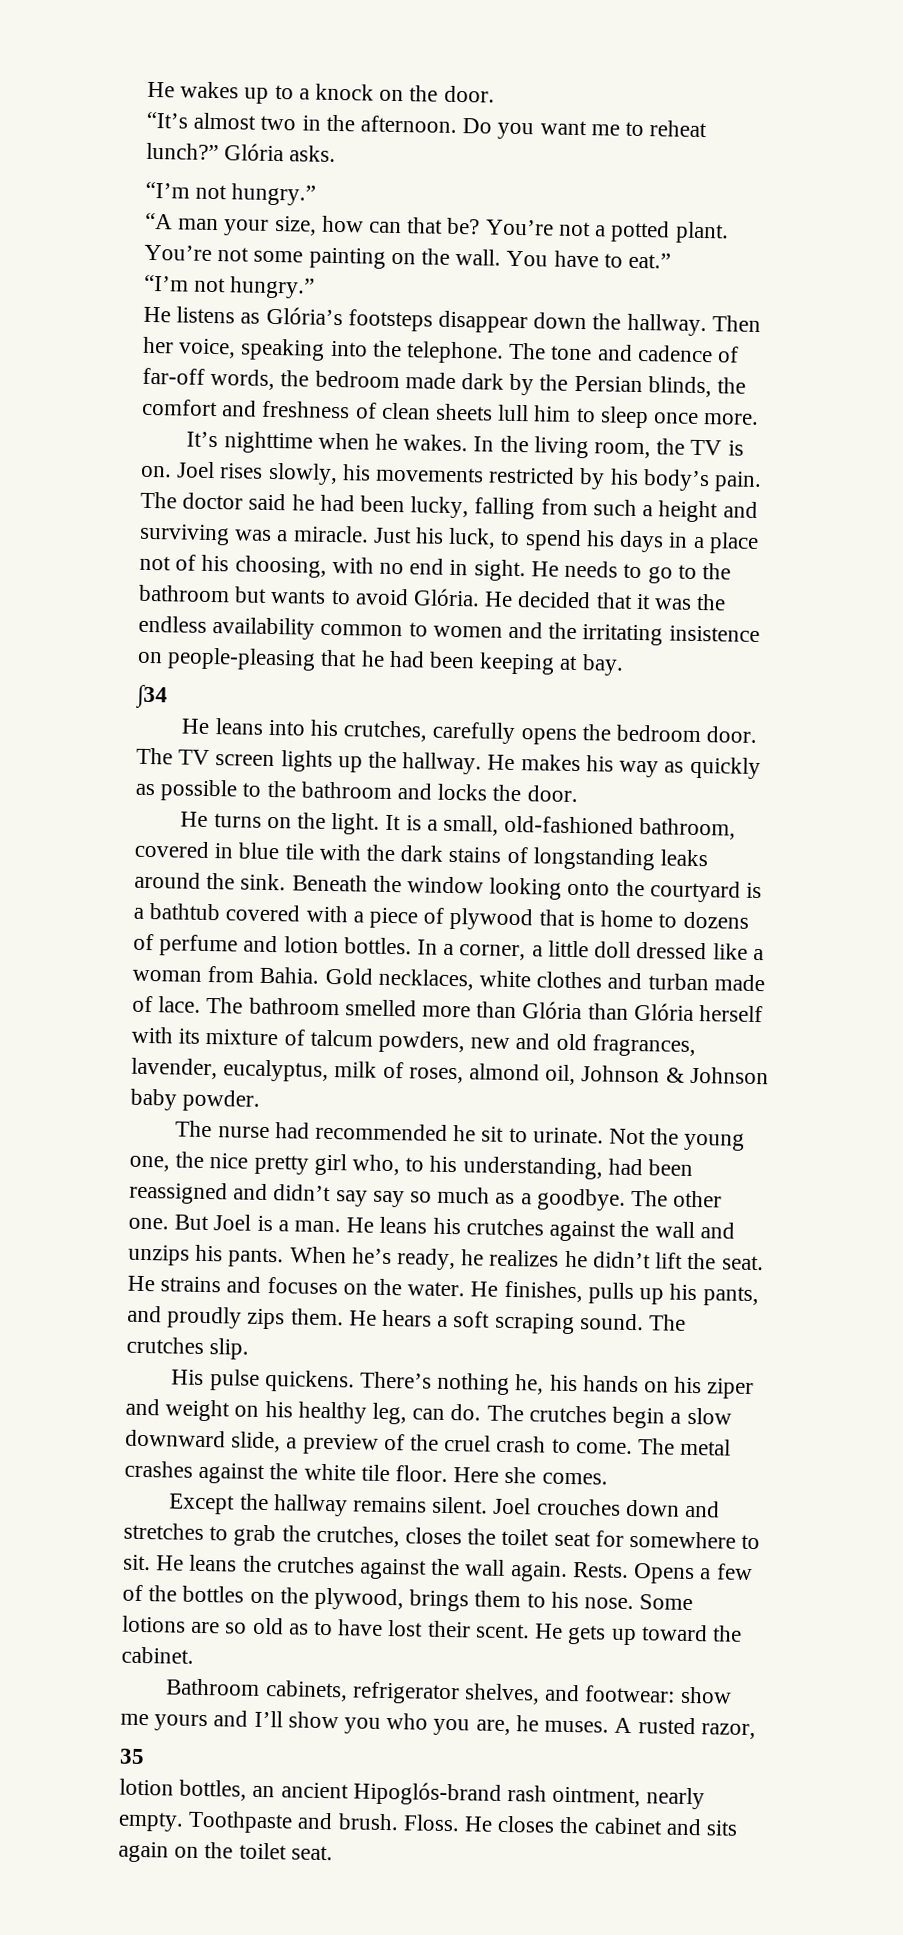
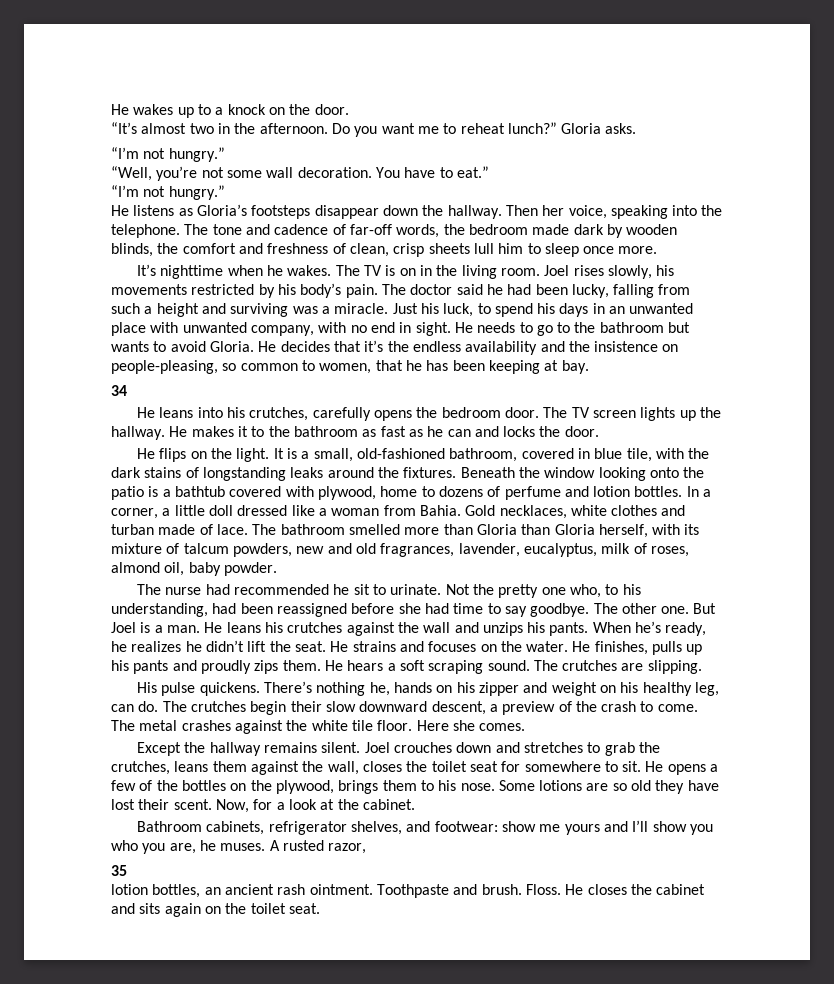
[224,143,285,162] Glória -> [561,123,602,134] Gloria
[145,212,729,244] [144,244,502,269] “A man your size, how can that be? You’re not a potted plant. You’re not some painting on the wall. -> [111,166,372,181] “Well, you’re not some wall decoration.
[265,306,343,326] Glória’s -> [196,204,247,216] Gloria’s
[539,374,643,393] the Persian -> [626,224,678,235] wooden
[380,402,431,420] clean -> [349,243,425,257] clean, crisp
[473,435,744,459] [141,465,172,478] In the living room, the TV is on. -> [335,265,540,279] The TV is on in the living room.
[692,532,759,554] [139,554,327,578] a place not of his choosing, -> [609,303,694,314] [111,322,314,336] an unwanted place with unwanted company,
[413,588,727,611] [138,615,760,646] [137,647,317,671] Glória. He decided that it was the endless availability common to women and the irritating insistence on people-pleasing -> [209,340,679,355] [111,360,372,374] Gloria. He decides that it’s the endless availability and the insistence on people-pleasing, so common to women,
[388,650,425,668] had -> [426,360,449,371] has
[135,684,168,709] ∫34 -> [111,385,127,396] 34
[585,755,761,780] [135,779,393,802] his way as quickly as possible to the bathroom -> [237,426,471,437] it to the bathroom as fast as he can
[213,813,262,828] turns -> [159,448,187,462] flips
[284,843,315,860] tile -> [626,448,652,462] tile,
[240,873,287,891] sink. -> [403,467,457,478] fixtures.
[649,880,741,903] courtyard -> [111,486,144,500] patio
[352,907,595,931] a piece of plywood that is -> [317,486,376,500] plywood,
[522,1001,764,1023] Glória than Glória herself -> [476,524,648,538] Gloria than Gloria herself,
[581,1065,769,1085] Johnson & Johnson -> (185, 569) none
[684,1132,746,1151] [129,1151,347,1176] young one, the nice pretty girl -> [498,584,566,598] pretty one
[233,1183,532,1208] and didn’t say say so much as a -> [351,603,527,617] before she had time to say
[702,1286,759,1307] pants, -> [133,660,169,674] pants
[209,1338,250,1360] slip. -> [621,660,702,674] are slipping.
[549,1374,578,1392] his -> (390, 689) none
[706,1378,755,1400] ziper -> [479,682,520,696] zipper
[670,1412,682,1424] a -> [290,701,322,712] their
[231,1431,282,1453] slide, -> [431,701,486,715] descent,
[444,1434,492,1452] cruel -> (597, 706) none
(400, 1536) none -> [174,761,359,775] leans them against the wall,
[189,1554,696,1585] leans the crutches against the wall again. Rests. Opens -> [667,764,706,775] opens
[288,1620,334,1636] as to -> [655,780,685,794] they
[535,1623,708,1646] He gets up toward -> [215,799,335,813] Now, for a look at
[352,1781,706,1810] [118,1811,184,1832] Hipoglós-brand rash ointment, nearly empty. -> [277,884,373,895] rash ointment.

